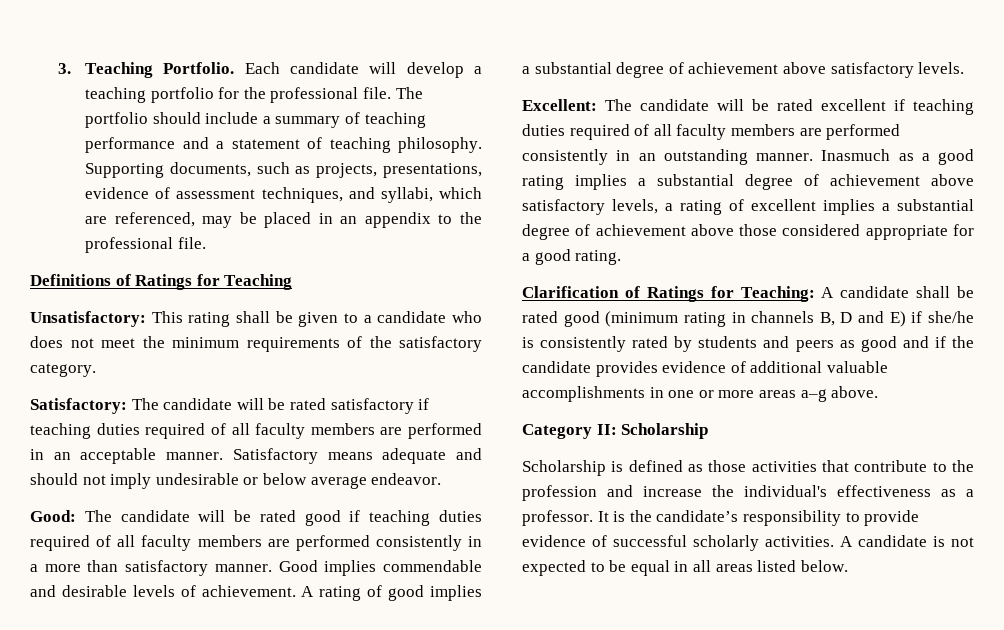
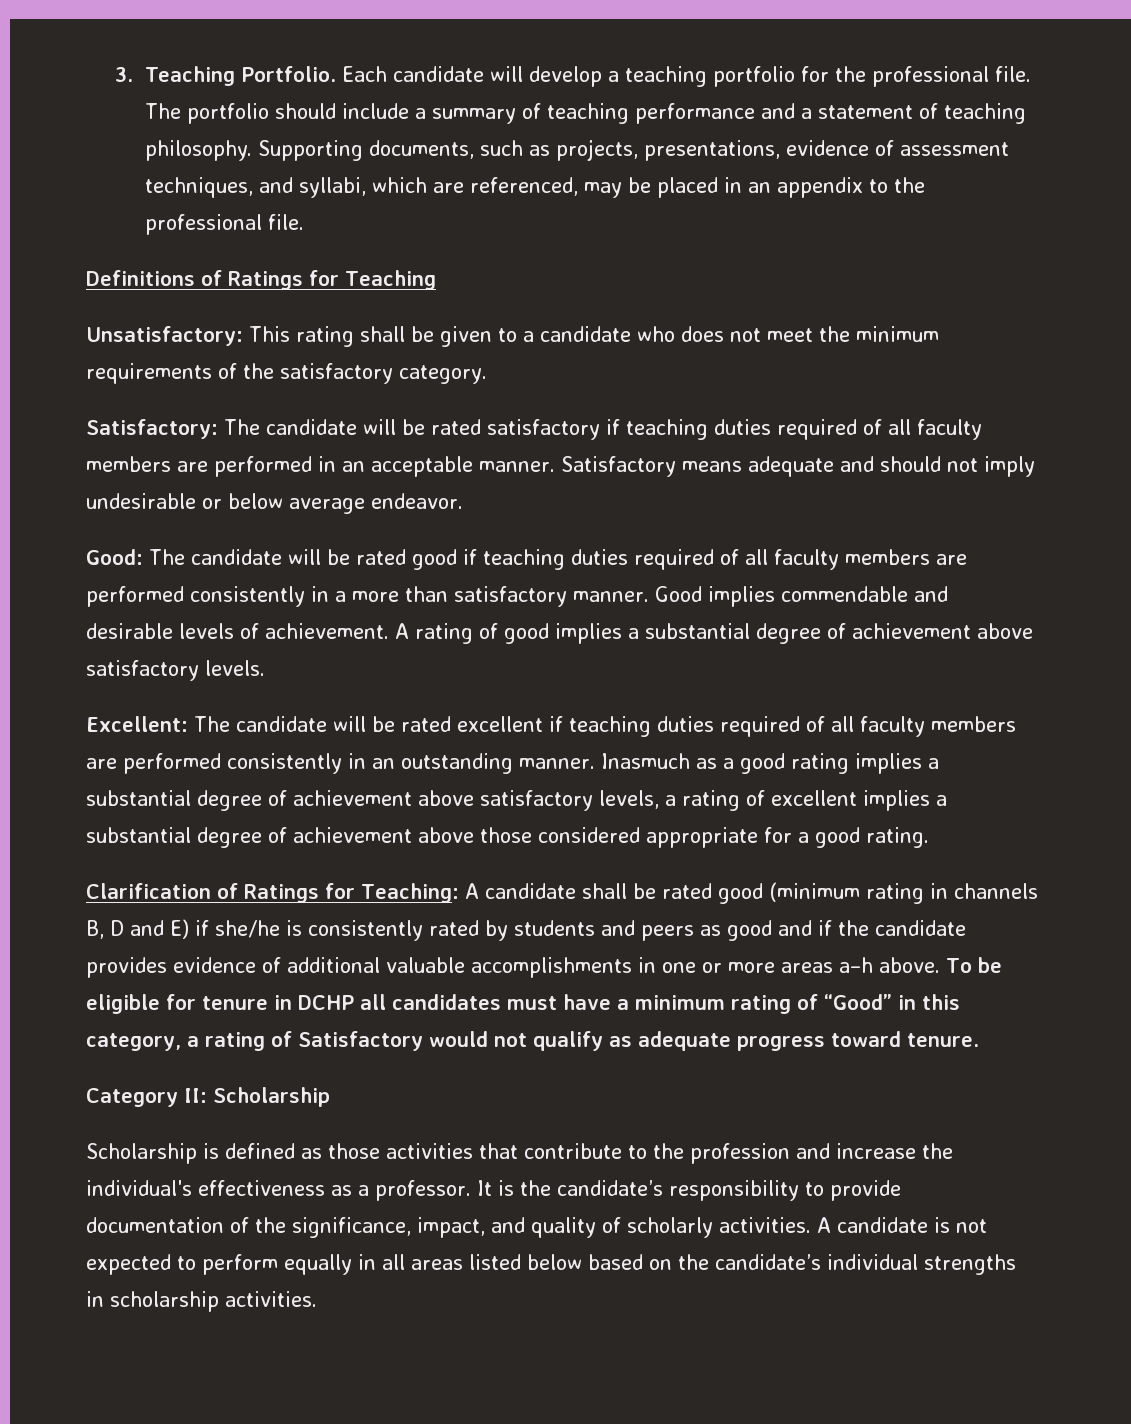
[800,389,827,402] a–g -> [839,957,873,973] a–h
(879, 392) none -> [946,957,1002,973] [86,994,960,1014] [86,1031,979,1051] To be eligible for tenure in DCHP all candidates must have a minimum rating of “Good” in this category, a rating of Satisfactory would not qualify as adequate progress toward tenure.
[522,535,687,547] evidence of successful -> [86,1217,621,1238] documentation of the significance, impact, and quality of
[609,560,670,576] be equal -> [202,1254,352,1275] perform equally
[800,560,848,572] below. -> [527,1254,1016,1275] [86,1291,317,1312] below based on the candidate’s individual strengths in scholarship activities.

